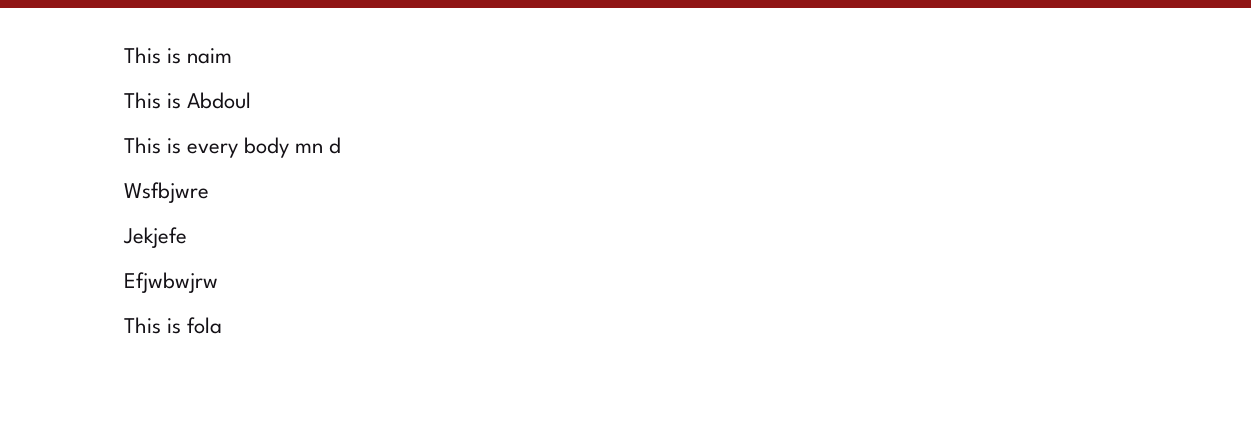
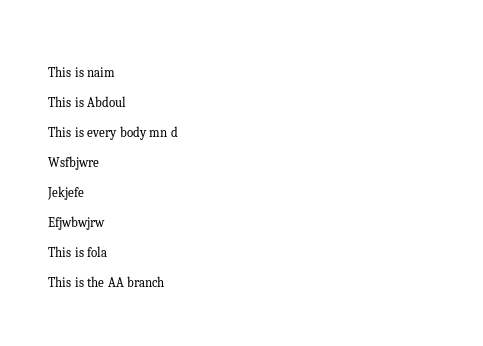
(223, 325) none -> [48,276,165,287] // This is the AA branch

